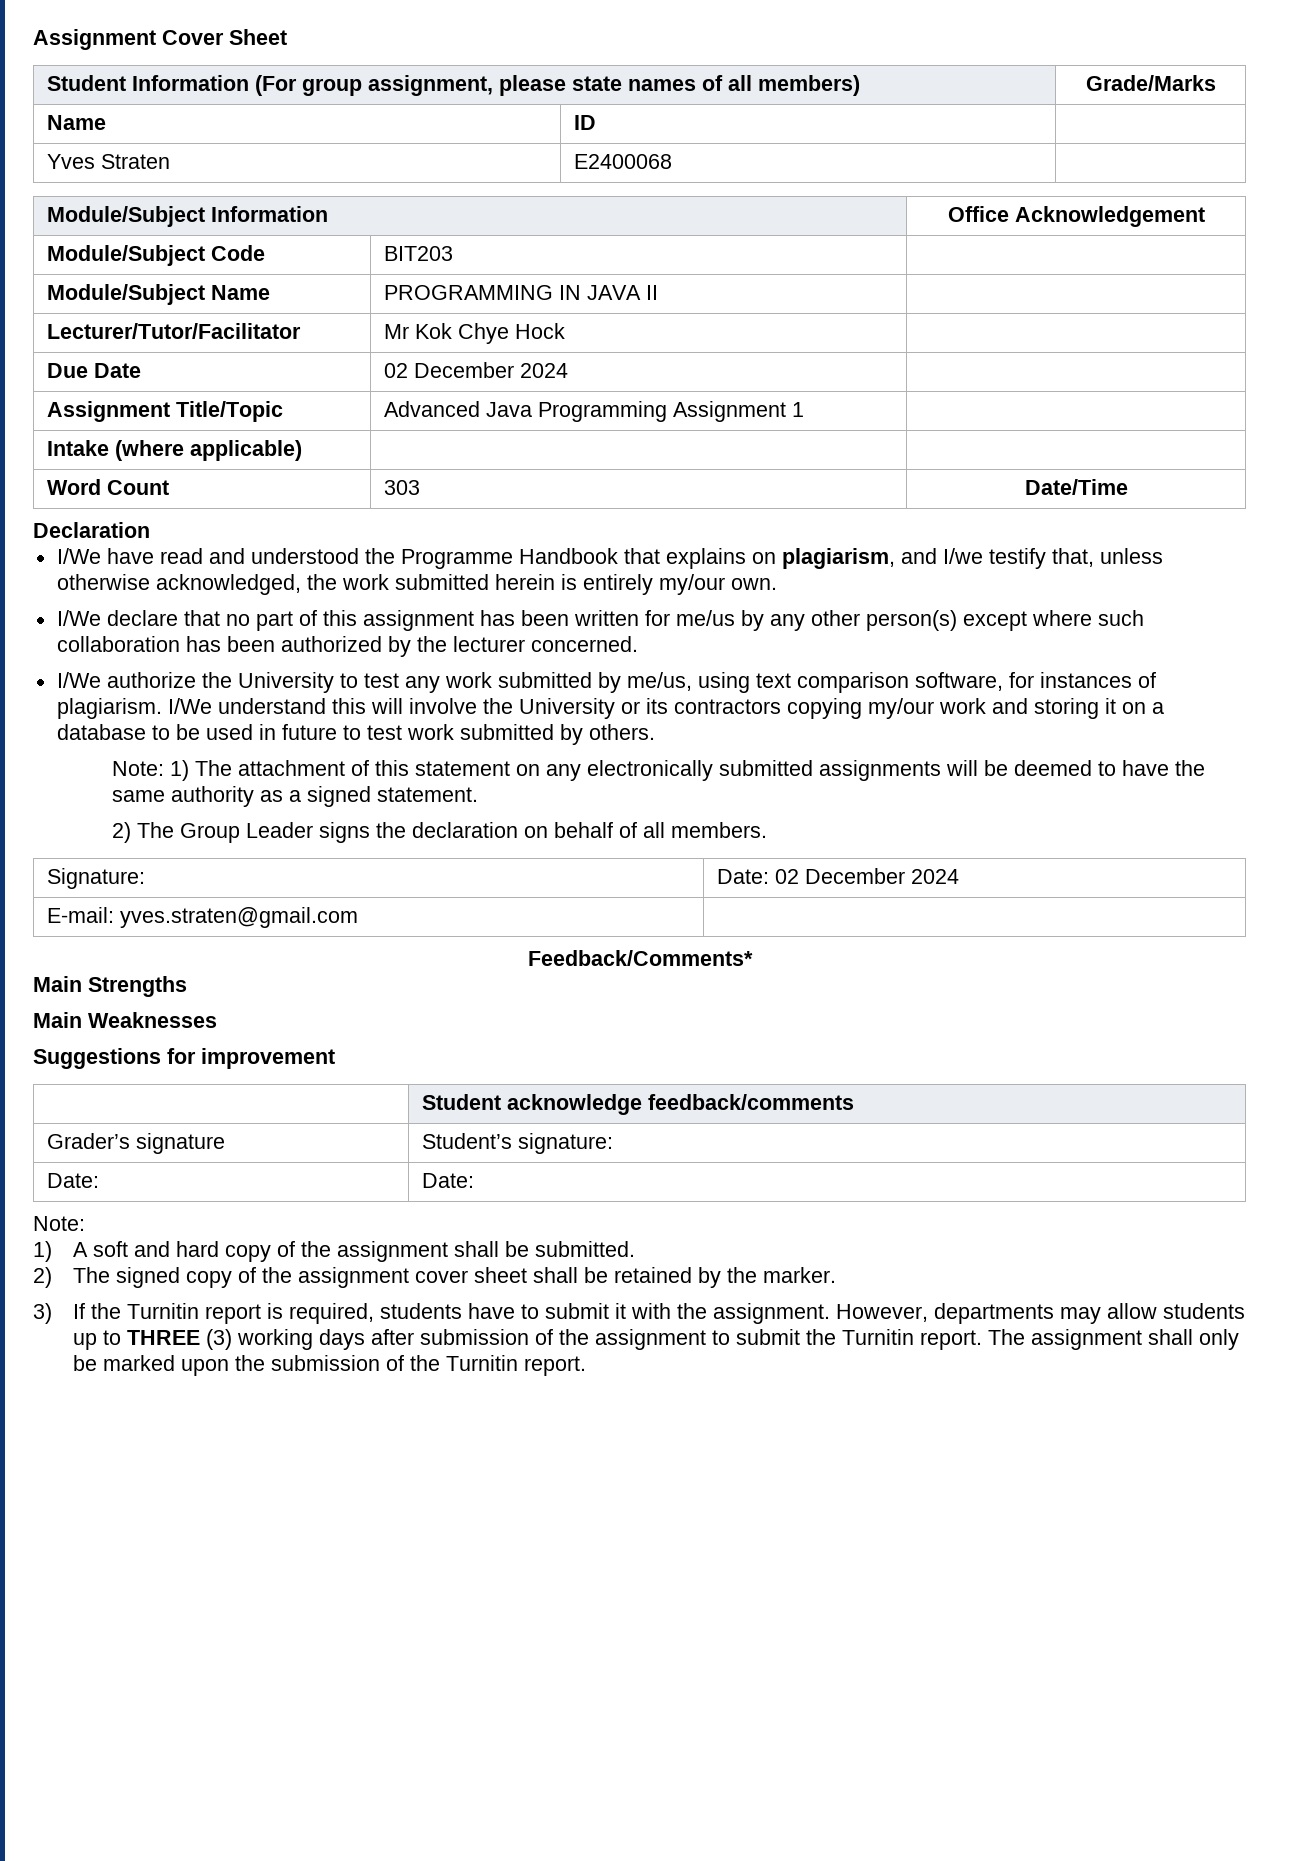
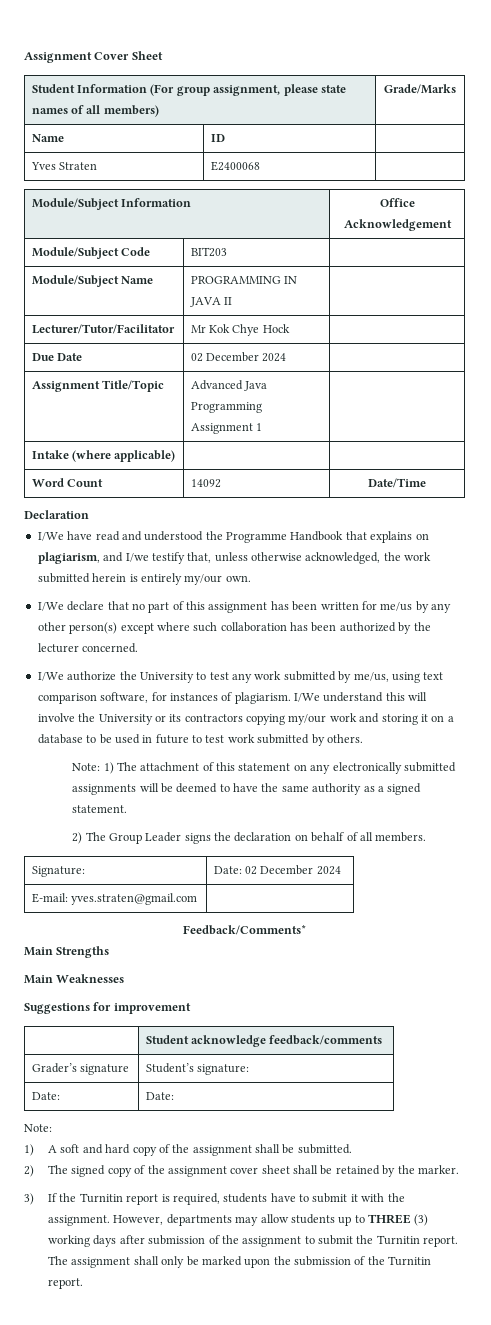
[383,480,420,495] 303 -> [190,479,221,488] 14092

